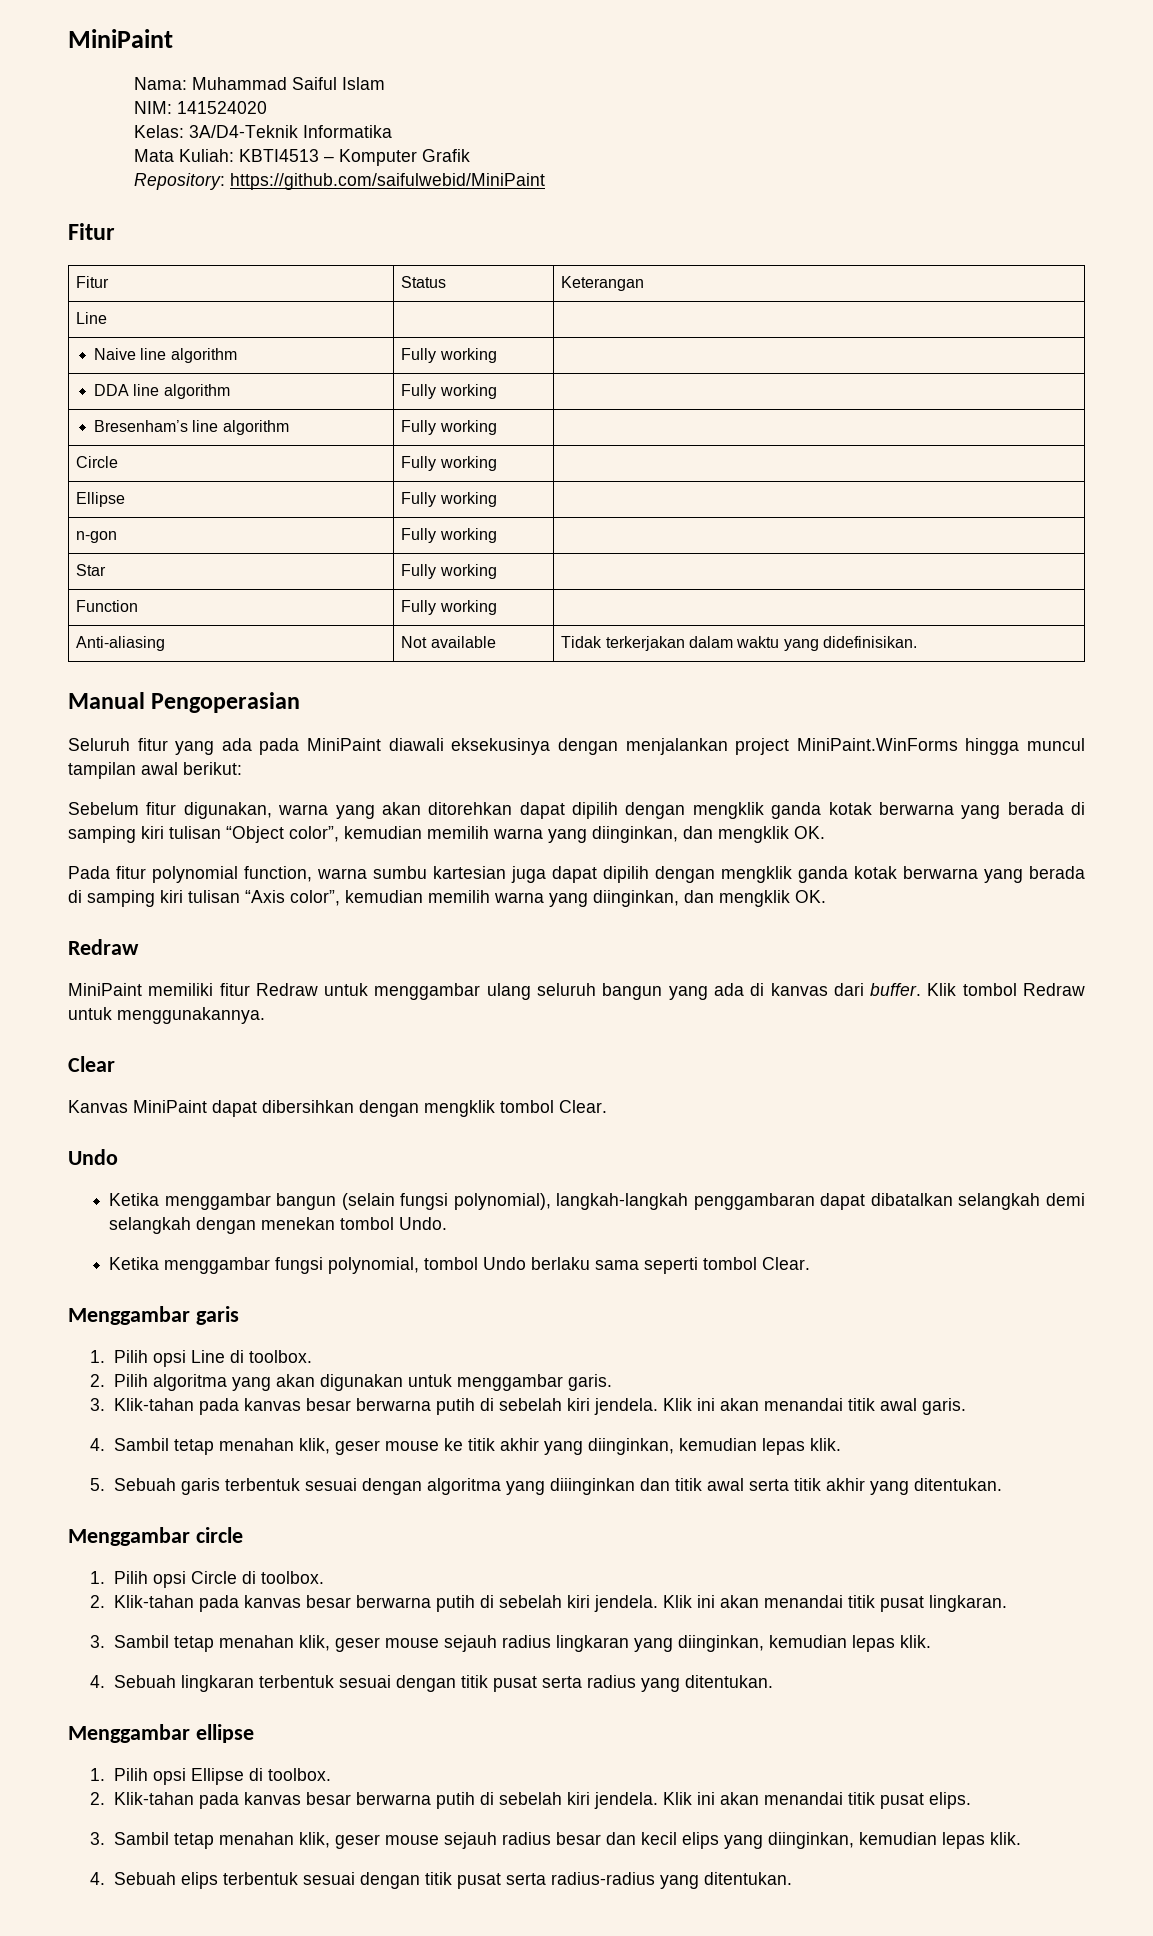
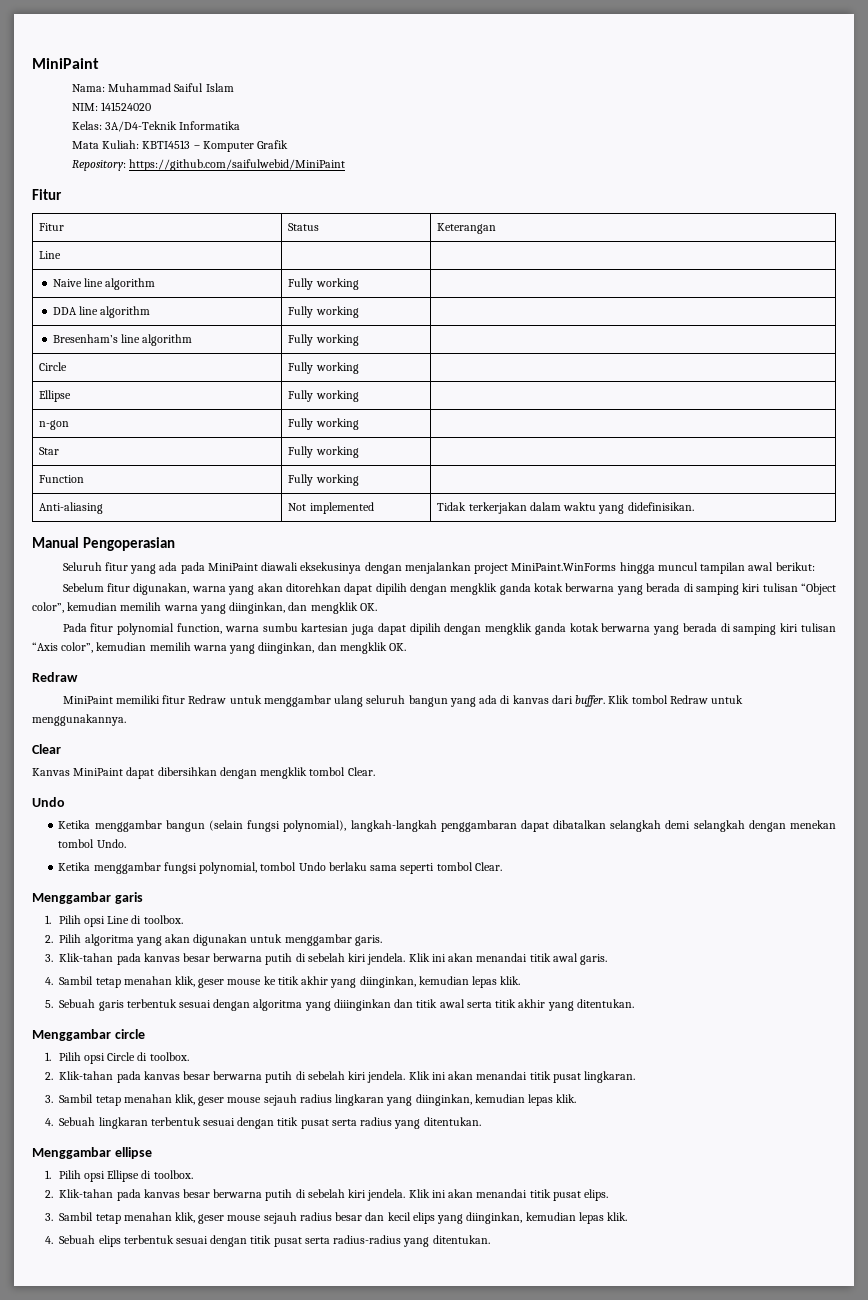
[430,636,496,648] available -> [309,502,374,514] implemented

